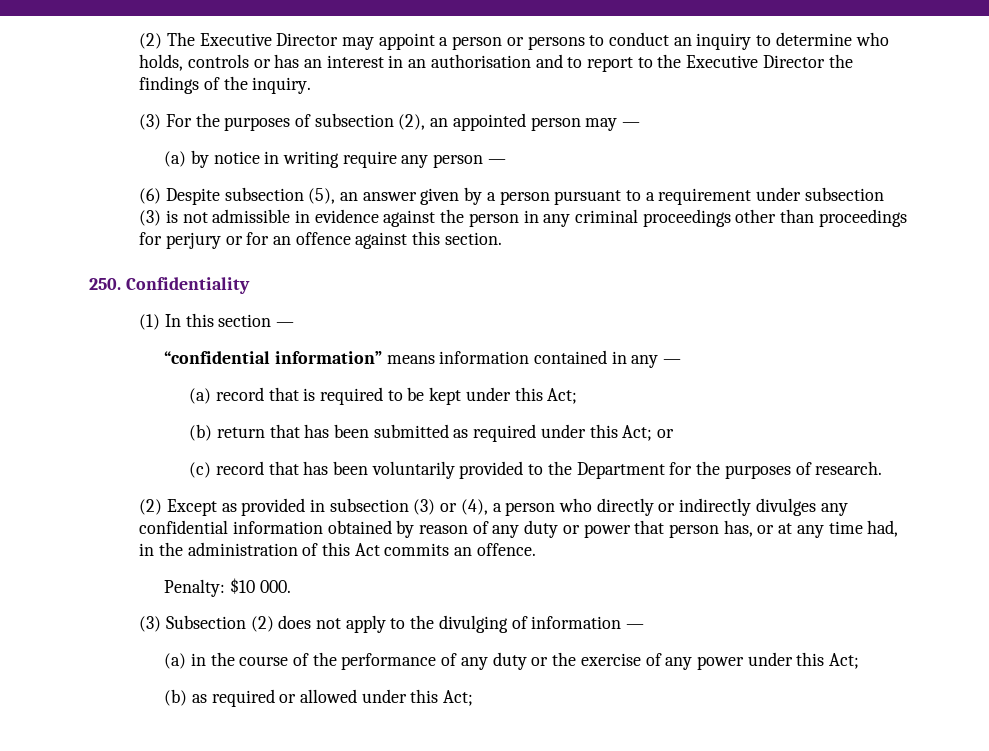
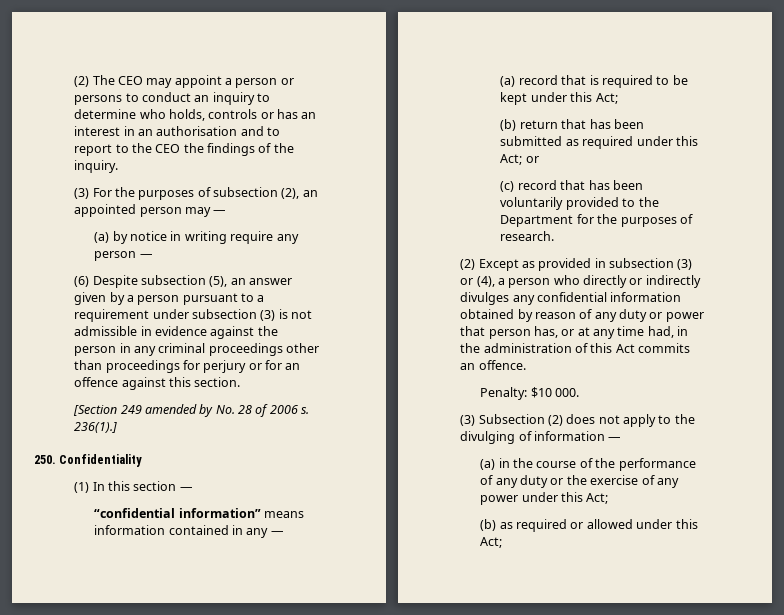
[199,33,339,46] Executive Director -> [117,76,143,85] CEO
[686,55,825,68] Executive Director -> [155,144,181,153] CEO
(502, 238) none -> [73,404,310,417] [74,422,118,433] // [Section 249 amended by No. 28 of 2006 s. 236(1).]

